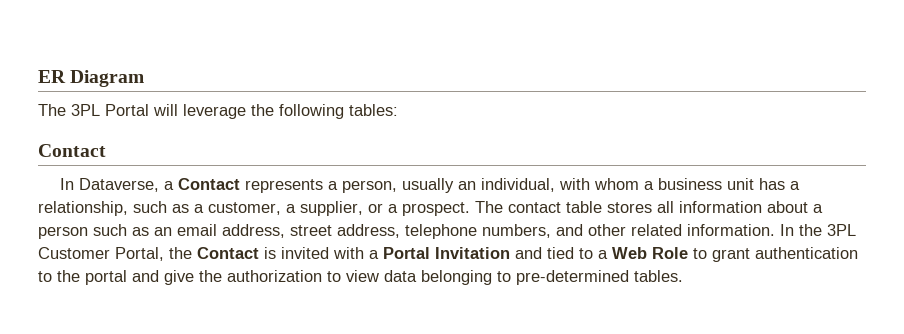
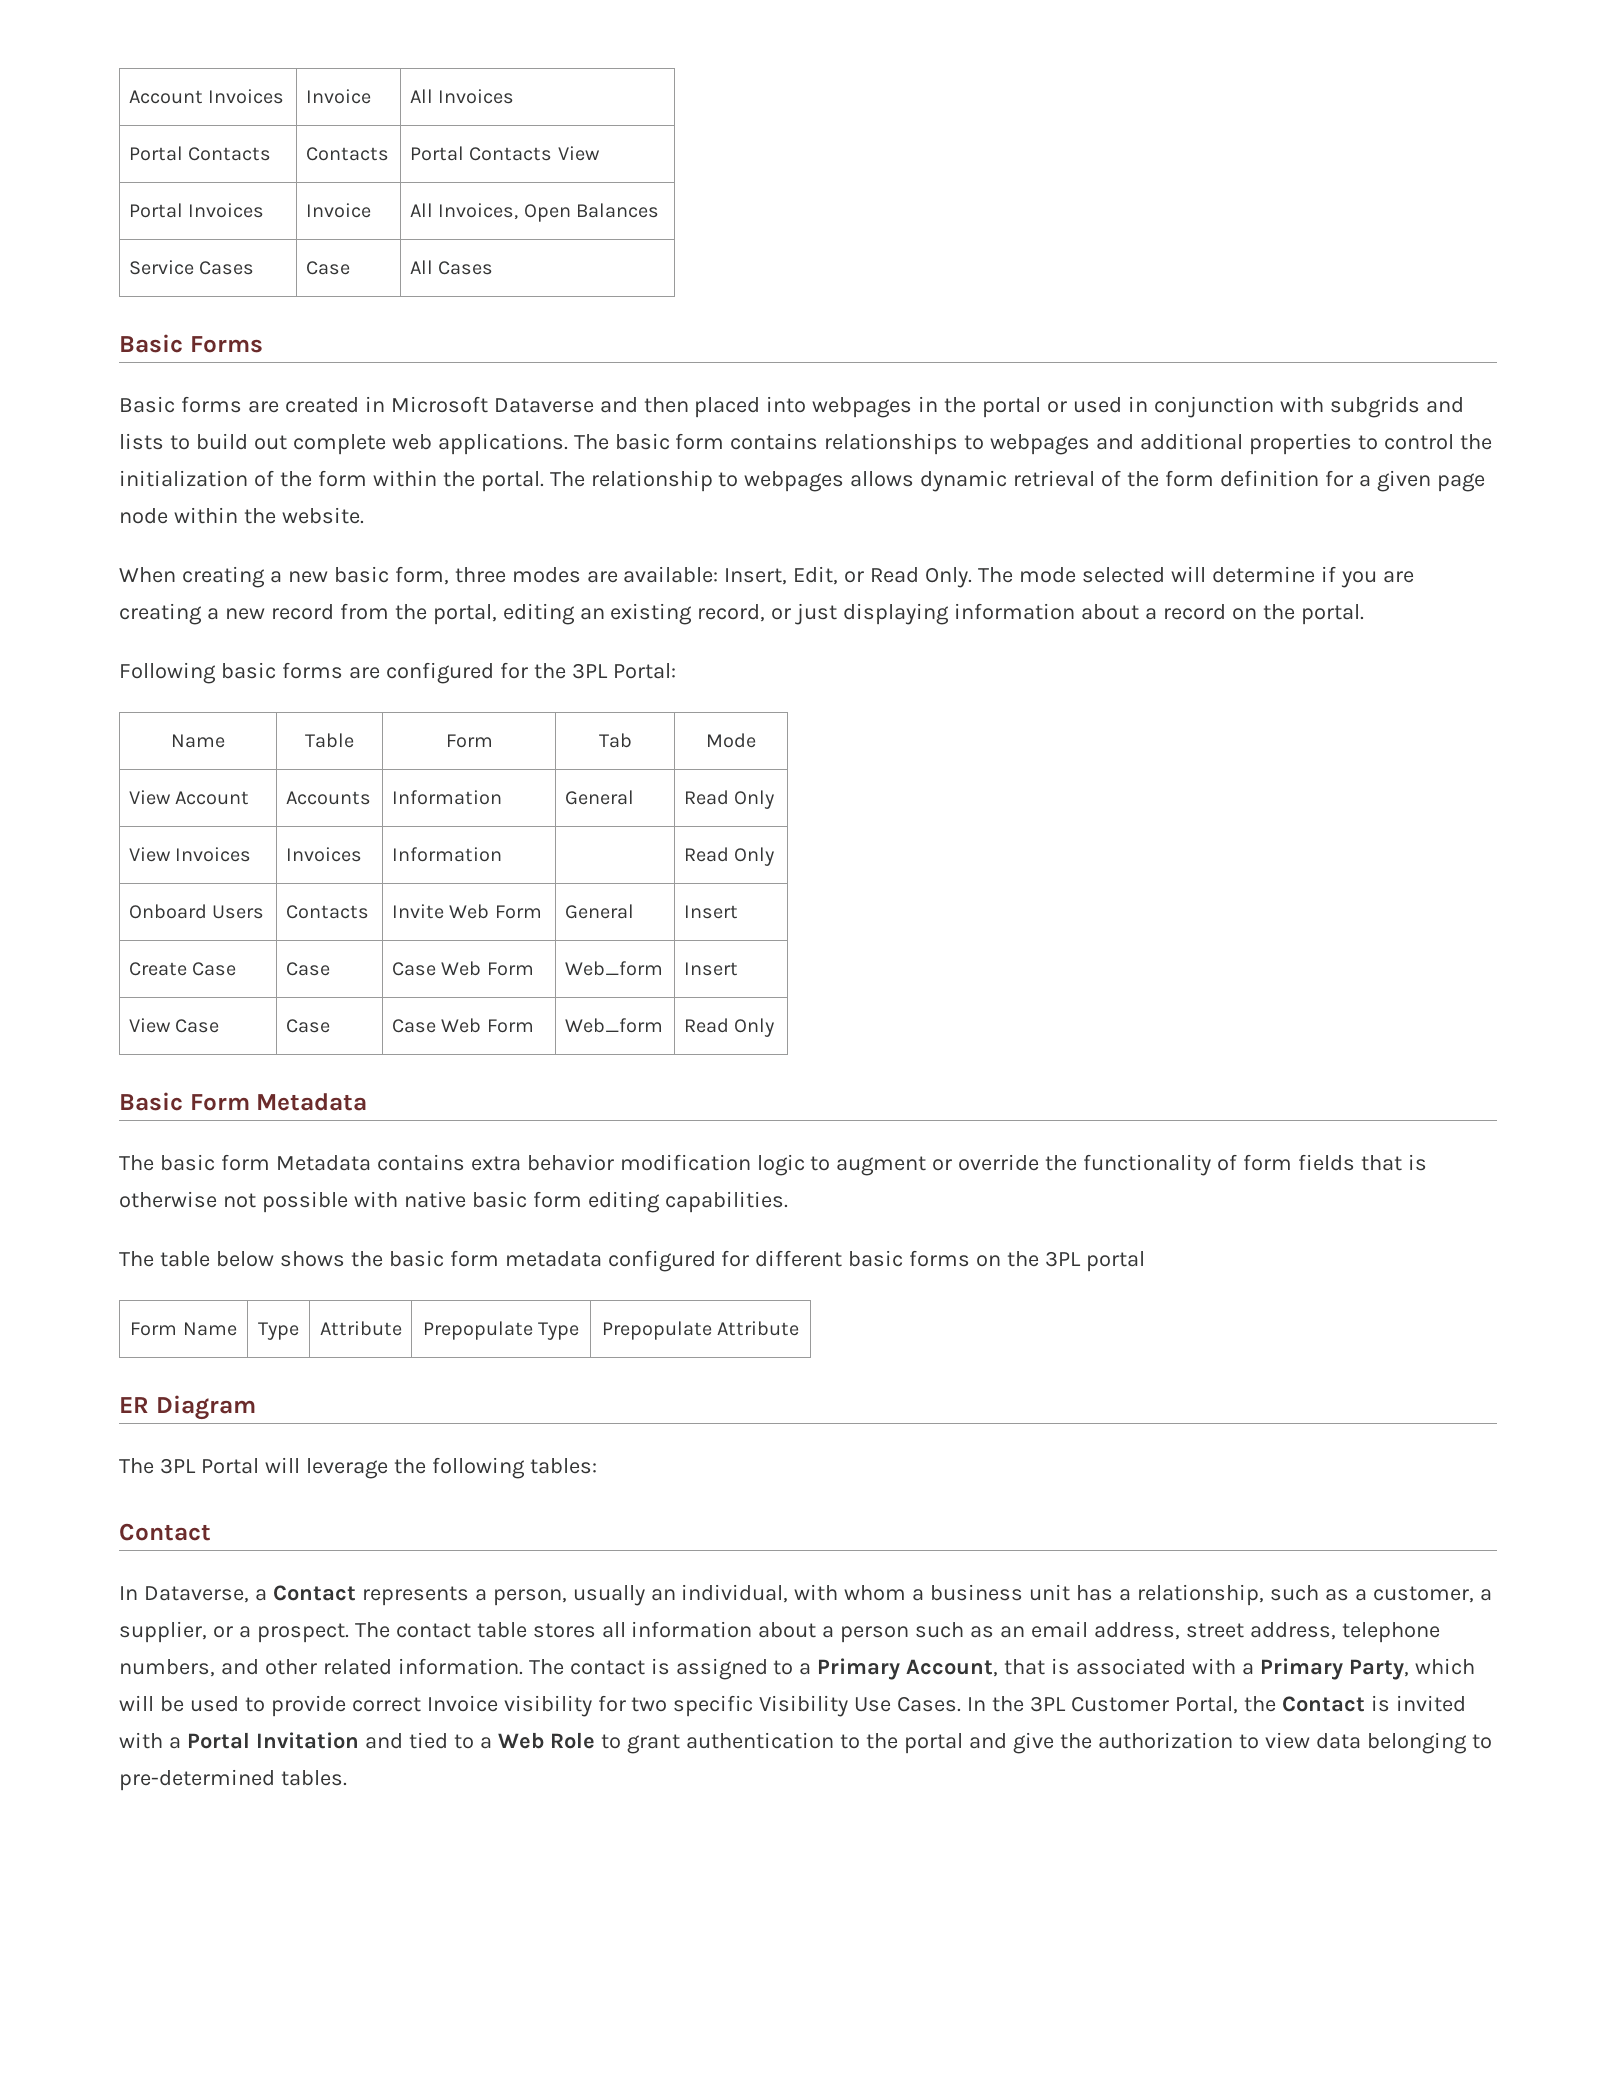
(38, 76) none -> [128,89,285,104] [305,89,371,104] [409,89,515,104] [128,146,272,161] [305,147,389,161] [409,146,600,161] [128,203,265,218] [305,203,371,218] [409,203,660,222] [128,260,255,275] [305,261,350,275] [409,260,494,275] [119,334,263,353] [119,396,1464,418] [119,433,1492,455] [119,470,1485,492] [119,507,364,524] [119,566,1414,588] [119,603,1364,625] [119,662,676,684] [171,734,225,748] [305,733,354,748] [445,734,493,748] [598,733,632,748] [706,733,756,748] [128,790,250,805] [285,791,371,805] [391,790,502,805] [564,790,634,805] [683,790,775,809] [128,847,252,862] [285,847,362,862] [391,847,502,862] [683,847,775,866] [128,904,265,919] [285,905,369,919] [391,904,542,919] [564,904,634,919] [683,905,738,919] [128,962,237,976] [285,962,330,976] [391,961,534,976] [564,961,663,976] [683,962,738,976] [128,1018,220,1033] [285,1019,330,1033] [391,1018,534,1033] [564,1018,663,1033] [683,1018,775,1037] [119,1092,368,1111] [119,1154,1427,1176] [119,1191,788,1213] [119,1250,1146,1272] [130,1322,237,1336] [258,1322,299,1340] [319,1321,402,1336] [422,1321,580,1340] [601,1321,800,1340] Account Invoices | Invoice | All Invoices // Portal Contacts | Contacts | Portal Contacts View // Portal Invoices | Invoice | All Invoices, Open Balances // Service Cases | Case | All Cases // Basic Forms // Basic forms are created in Microsoft Dataverse and then placed into webpages in the portal or used in conjunction with subgrids and lists to build out complete web applications. The basic form contains relationships to webpages and additional properties to control the initialization of the form within the portal. The relationship to webpages allows dynamic retrieval of the form definition for a given page node within the website. // When creating a new basic form, three modes are available: Insert, Edit, or Read Only. The mode selected will determine if you are creating a new record from the portal, editing an existing record, or just displaying information about a record on the portal. // Following basic forms are configured for the 3PL Portal: // Name | Table | Form | Tab | Mode // View Account | Accounts | Information | General | Read Only // View Invoices | Invoices | Information | | Read Only // Onboard Users | Contacts | Invite Web Form | General | Insert // Create Case | Case | Case Web Form | Web_form | Insert // View Case | Case | Case Web Form | Web_form | Read Only // Basic Form Metadata // The basic form Metadata contains extra behavior modification logic to augment or override the functionality of form fields that is otherwise not possible with native basic form editing capabilities. // The table below shows the basic form metadata configured for different basic forms on the 3PL portal // Form Name | Type | Attribute | Prepopulate Type | Prepopulate Attribute //
(775, 230) none -> [528,1658,1475,1680] [119,1695,962,1717] The contact is assigned to a Primary Account, that is associated with a Primary Party, which will be used to provide correct Invoice visibility for two specific Visibility Use Cases.

